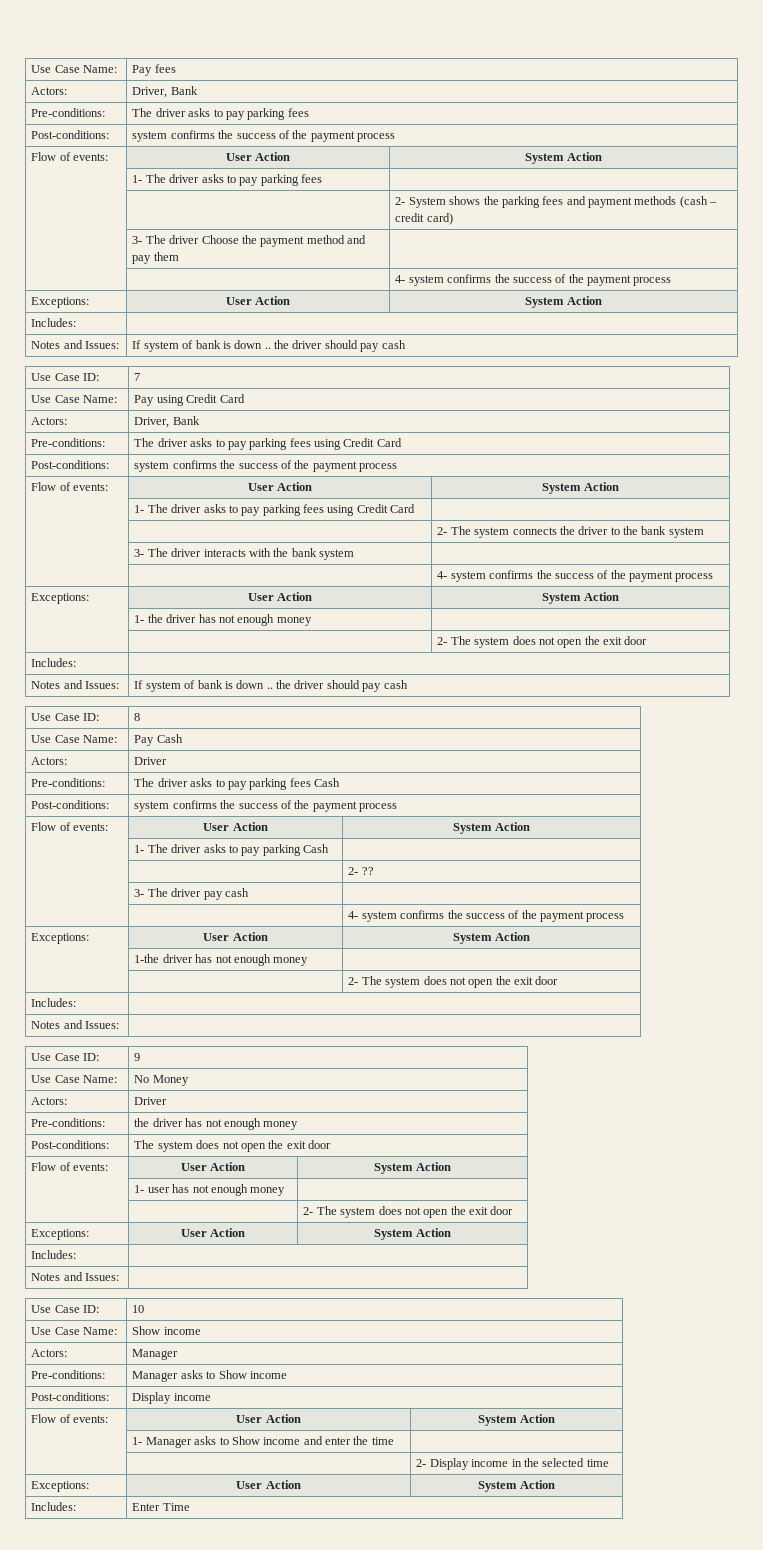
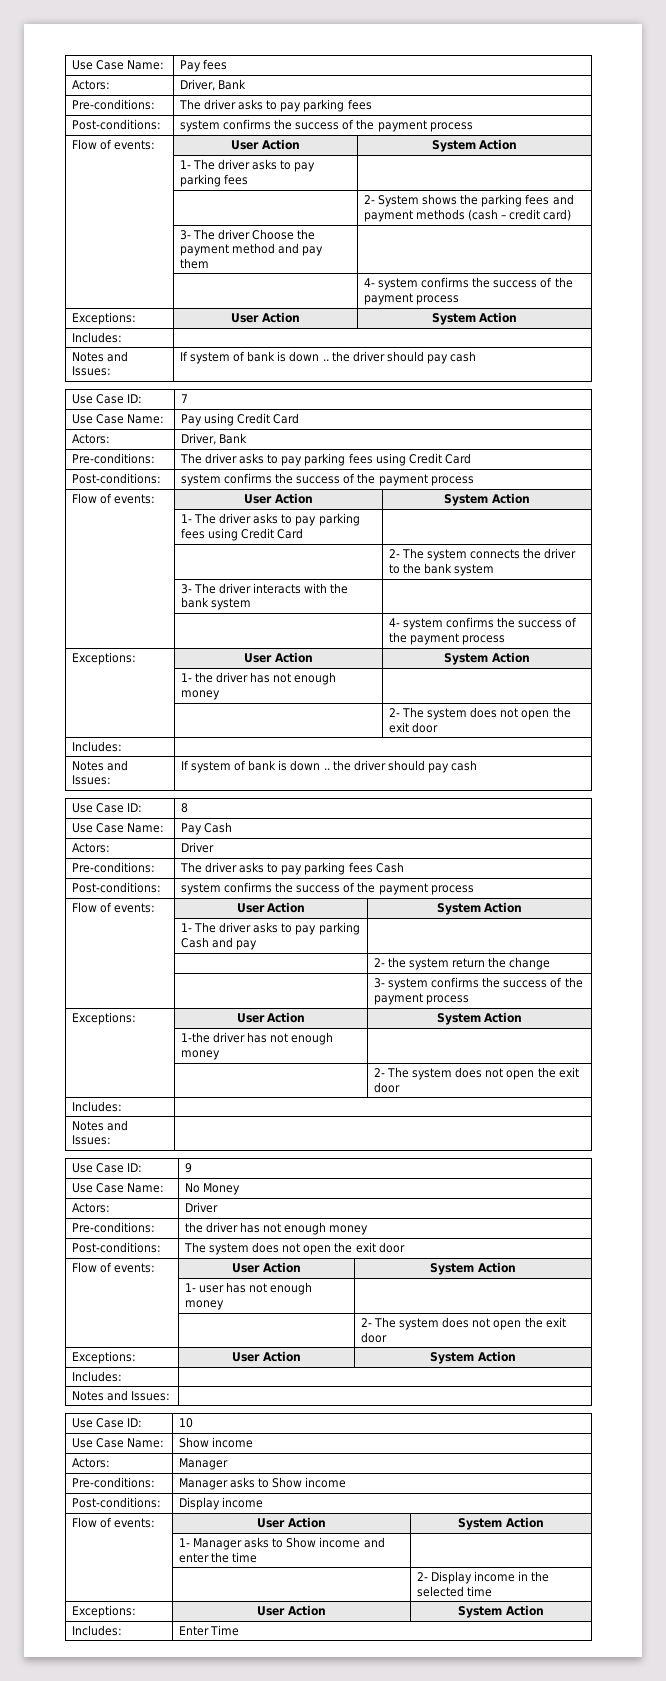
[348,867,374,875] [134,888,249,900] [348,911,359,919] | // | | 2- ?? // | 3- The driver pay cash | // | | 4- -> [211,937,258,950] [373,957,551,970] [373,978,385,988] and pay | // | | 2- the system return the change // | | 3-

